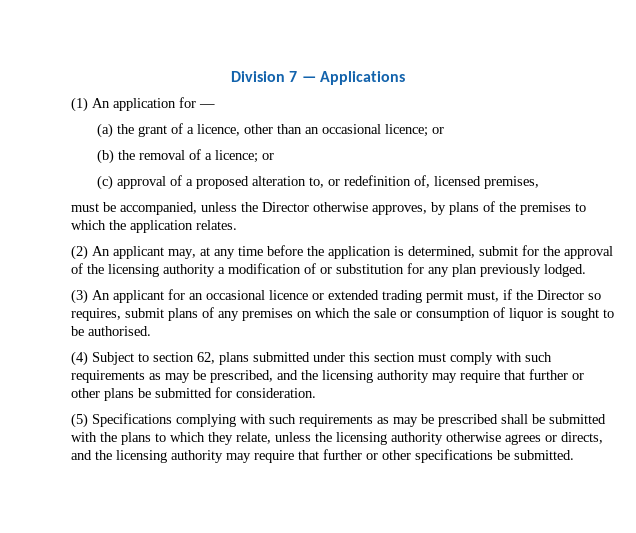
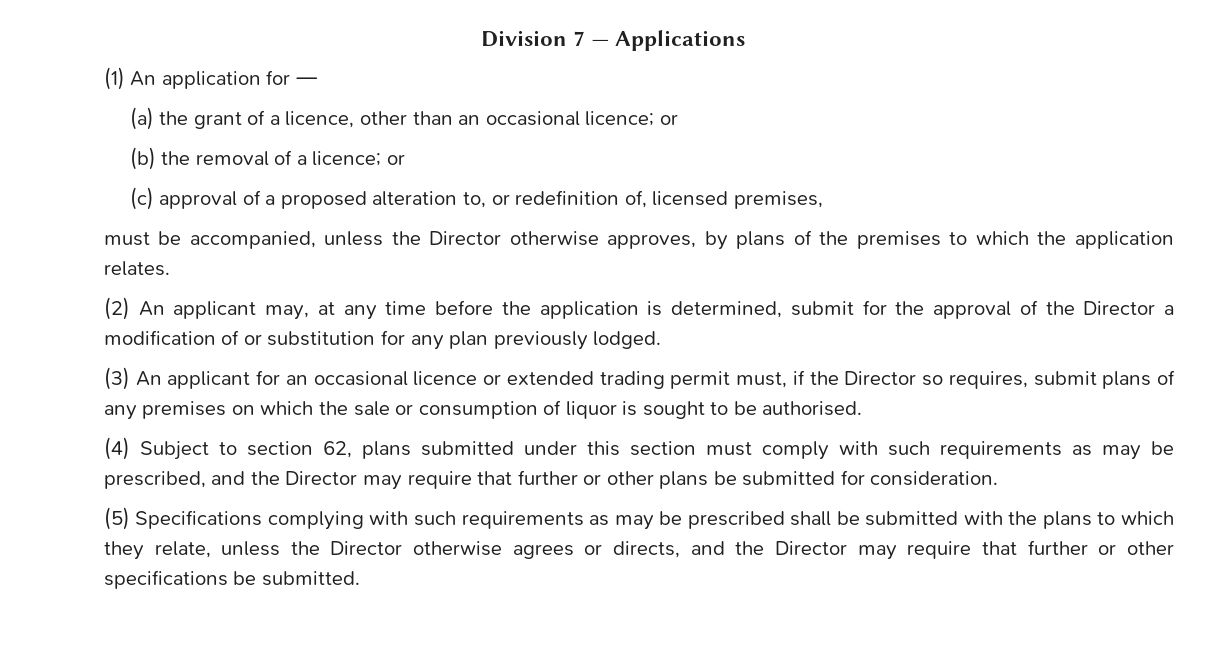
[108,264,216,277] licensing authority -> [1083,301,1156,315] Director
[322,370,430,383] licensing authority -> [285,471,358,485] Director
[336,432,444,445] licensing authority -> [330,541,403,555] Director
[116,450,224,463] licensing authority -> [775,541,848,555] Director

